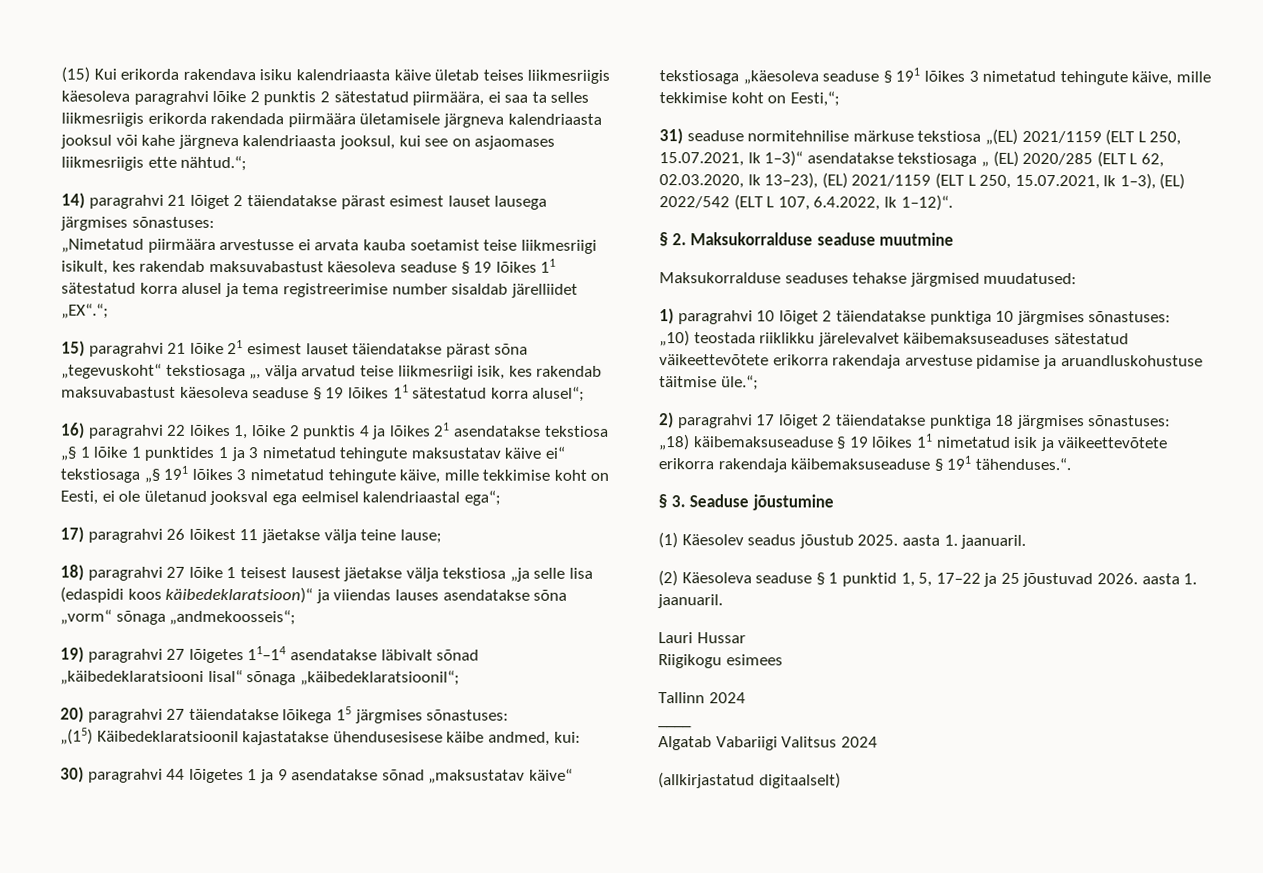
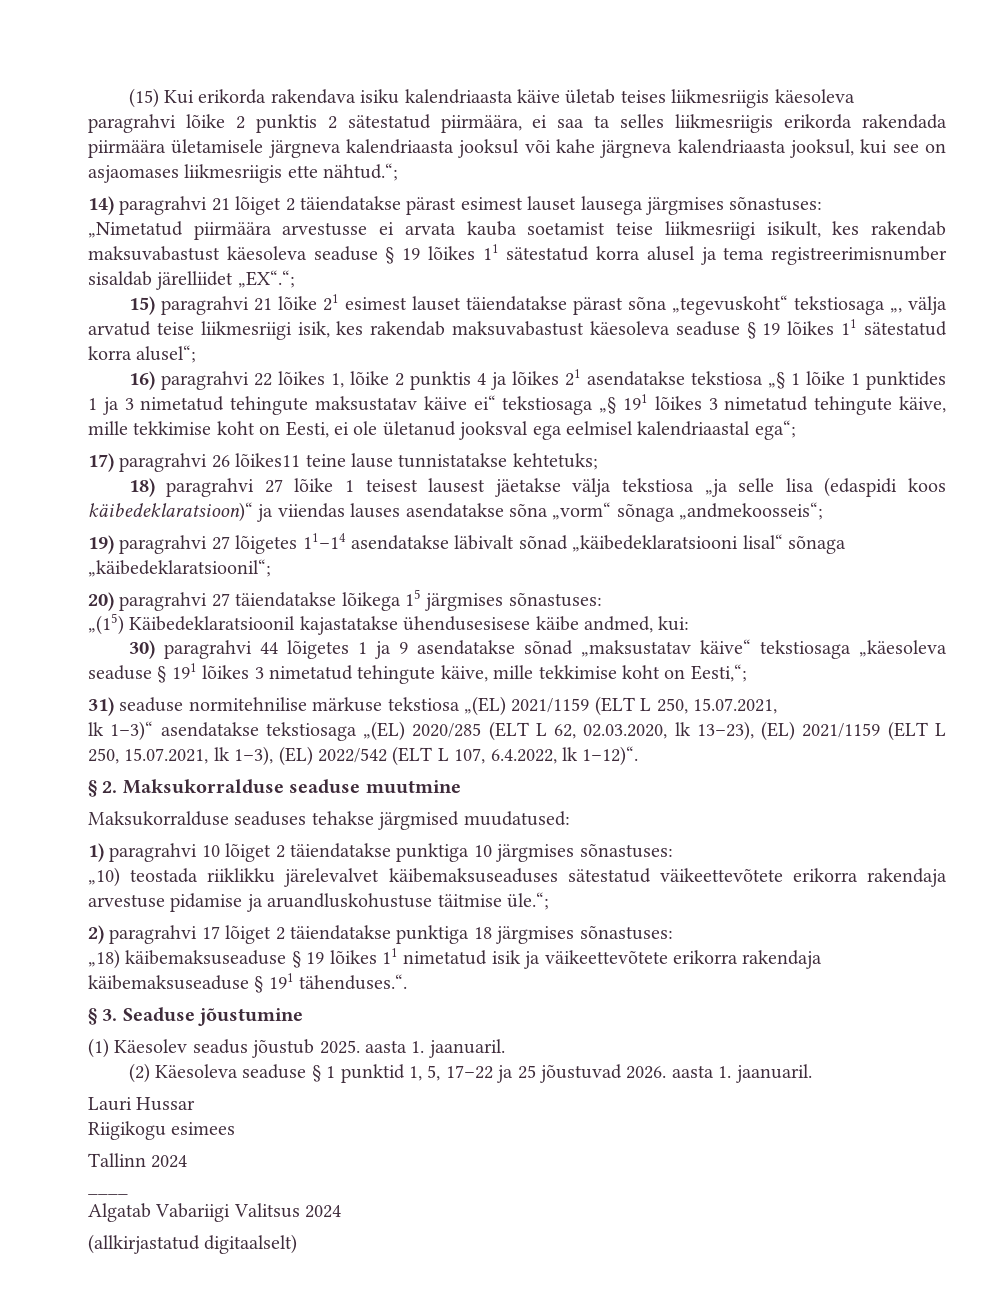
[282,283,448,298] registreerimise number -> [771,246,947,265] registreerimisnumber
[188,528,442,544] lõikest 11 jäetakse välja teine lause; -> [235,453,598,470] lõikes11 teine lause tunnistatakse kehtetuks;
(744, 159) none -> (777, 706) //
[980,150,1019,167] „ (EL) -> [363,721,406,741] „(EL)

